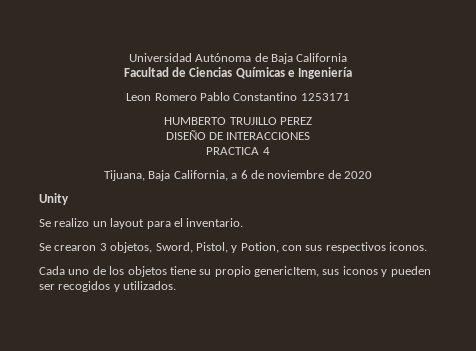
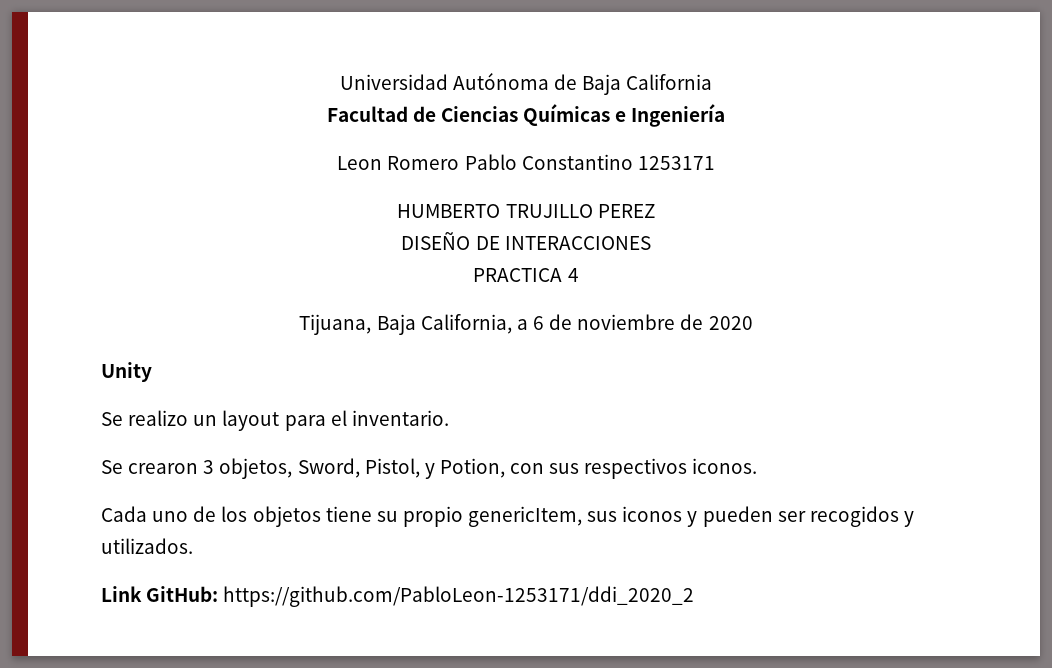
(177, 285) none -> [101,586,695,607] // Link GitHub: https://github.com/PabloLeon-1253171/ddi_2020_2

